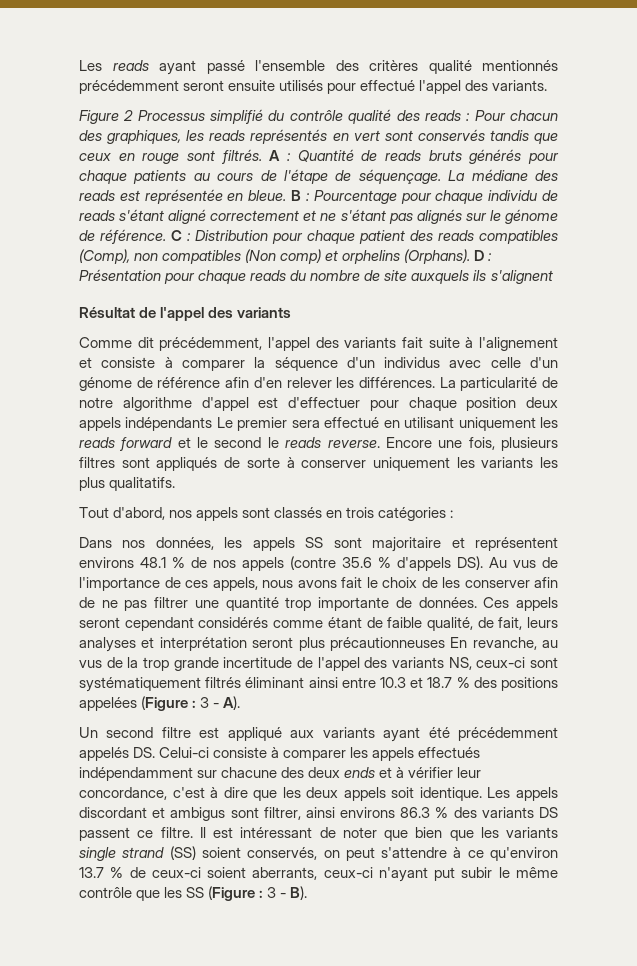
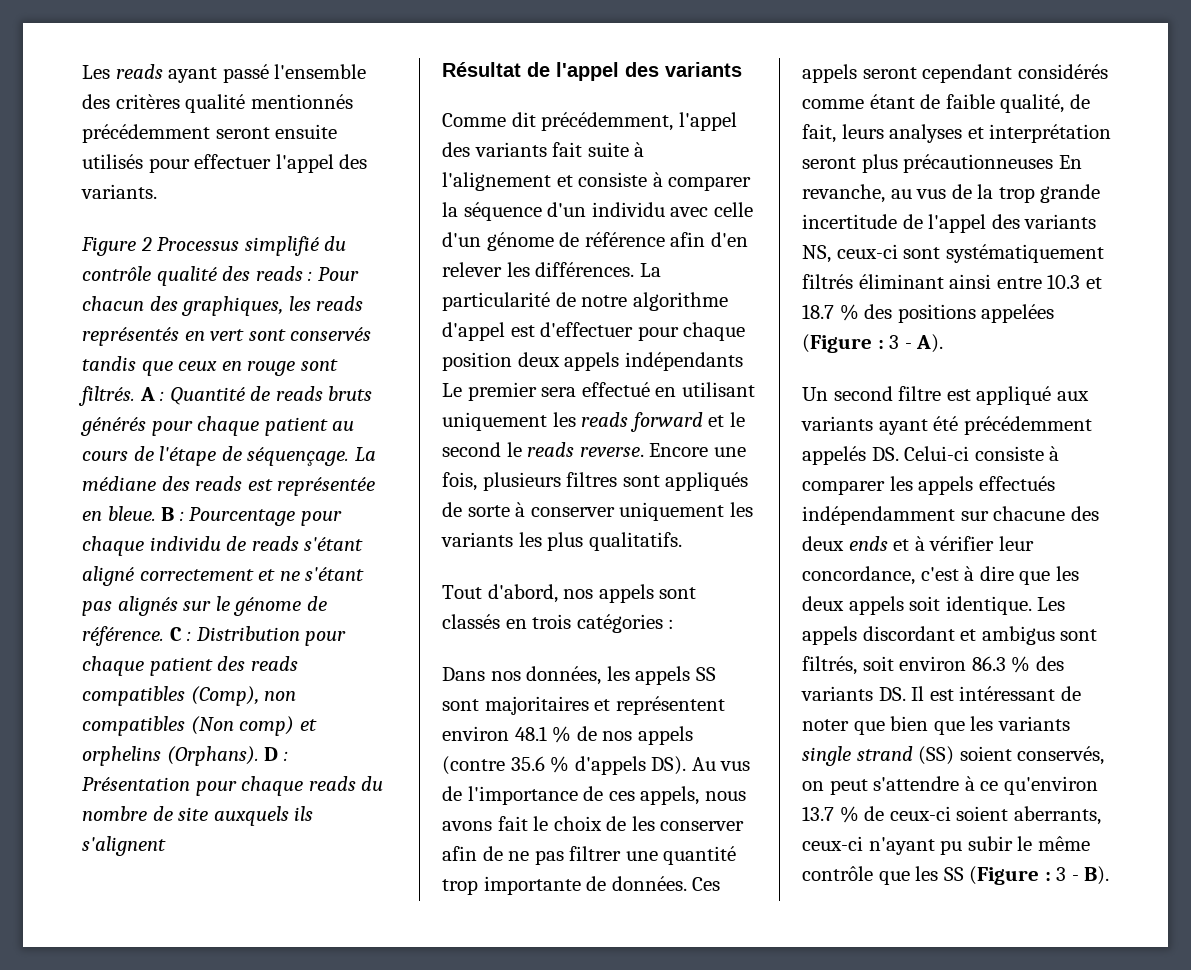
[360,80,416,91] effectué -> [194,154,272,169] effectuer
[133,170,187,184] patients -> [264,417,328,436] patient
[384,357,441,368] individus -> [591,202,665,217] individu
[372,537,442,552] majoritaire -> [484,696,589,715] majoritaires
[79,557,134,568] environs -> [442,726,509,741] environ
[263,807,396,820] filtrer, ainsi environs -> [802,656,967,675] filtrés, soit environ
[539,807,558,818] [79,827,193,841] DS passent ce filtre. -> [878,687,906,701] DS.
[434,867,456,881] put -> [940,840,963,855] pu

